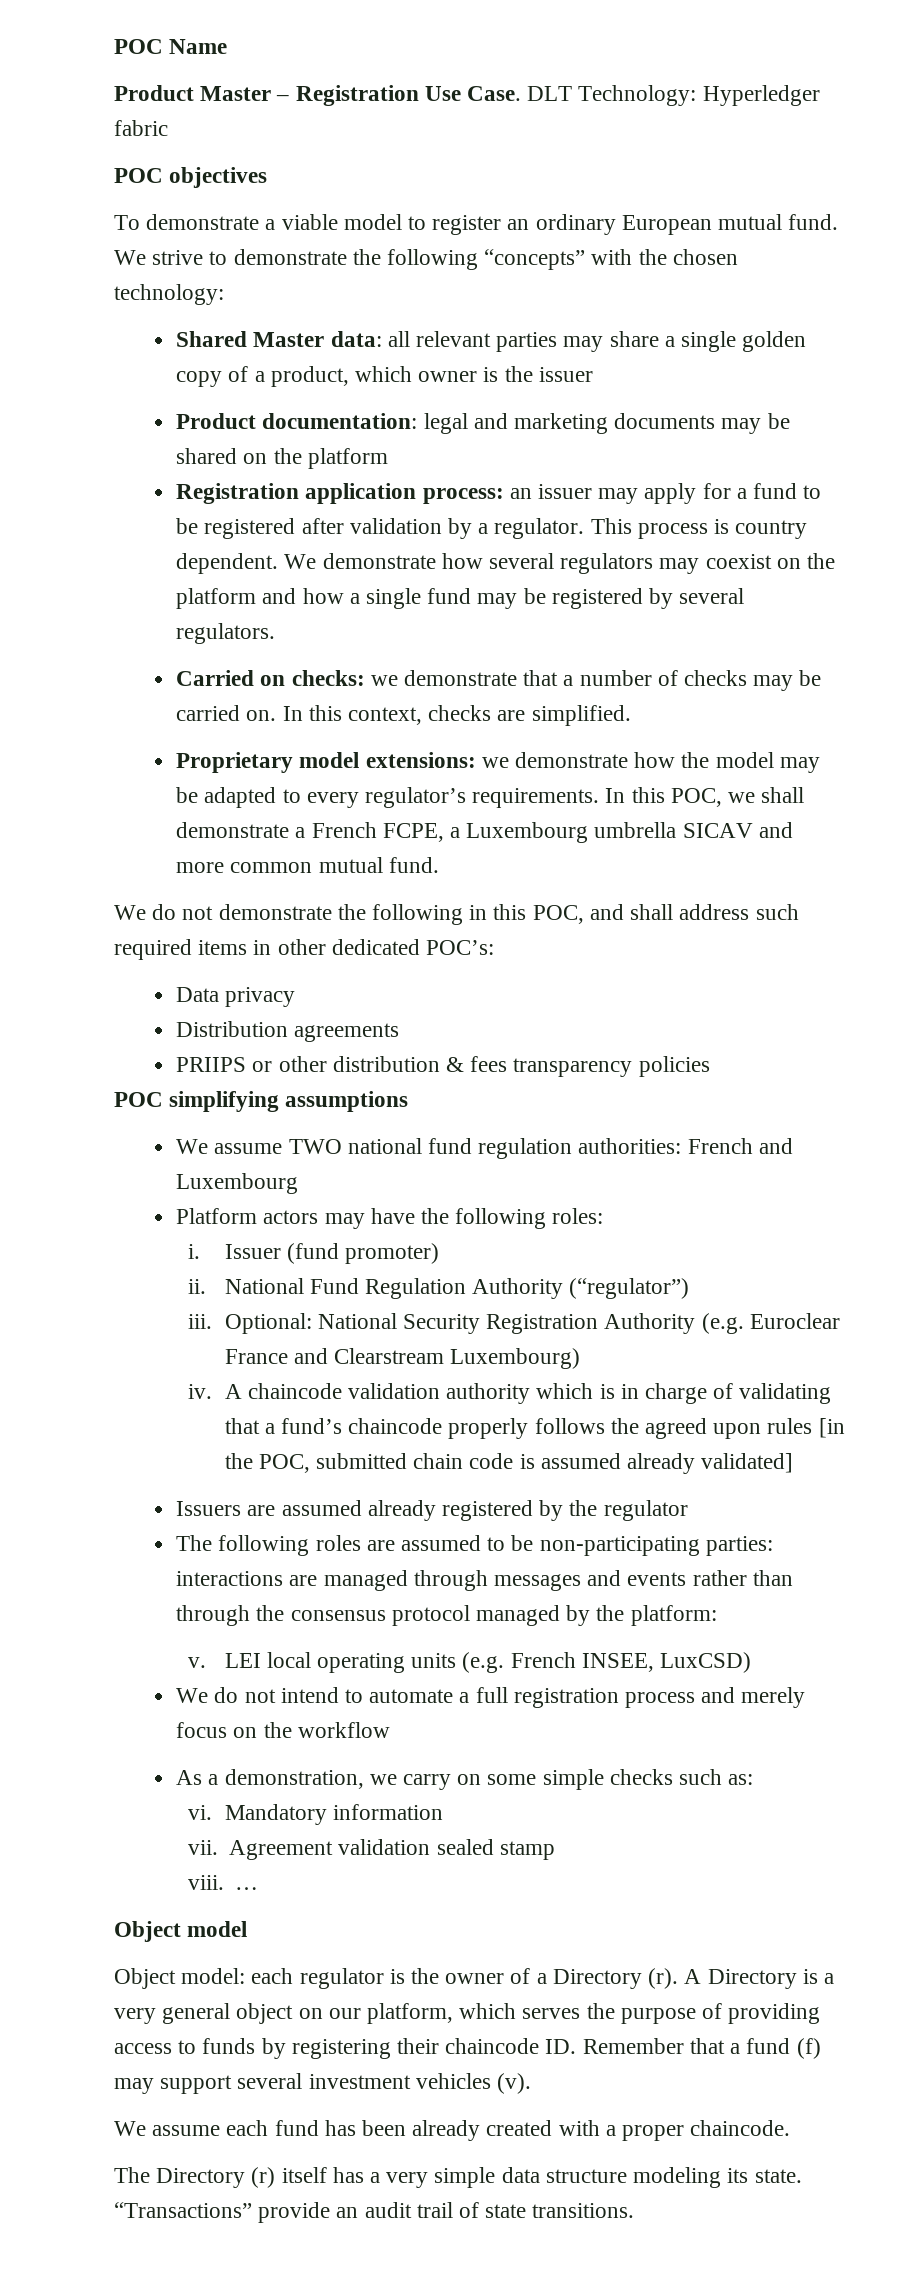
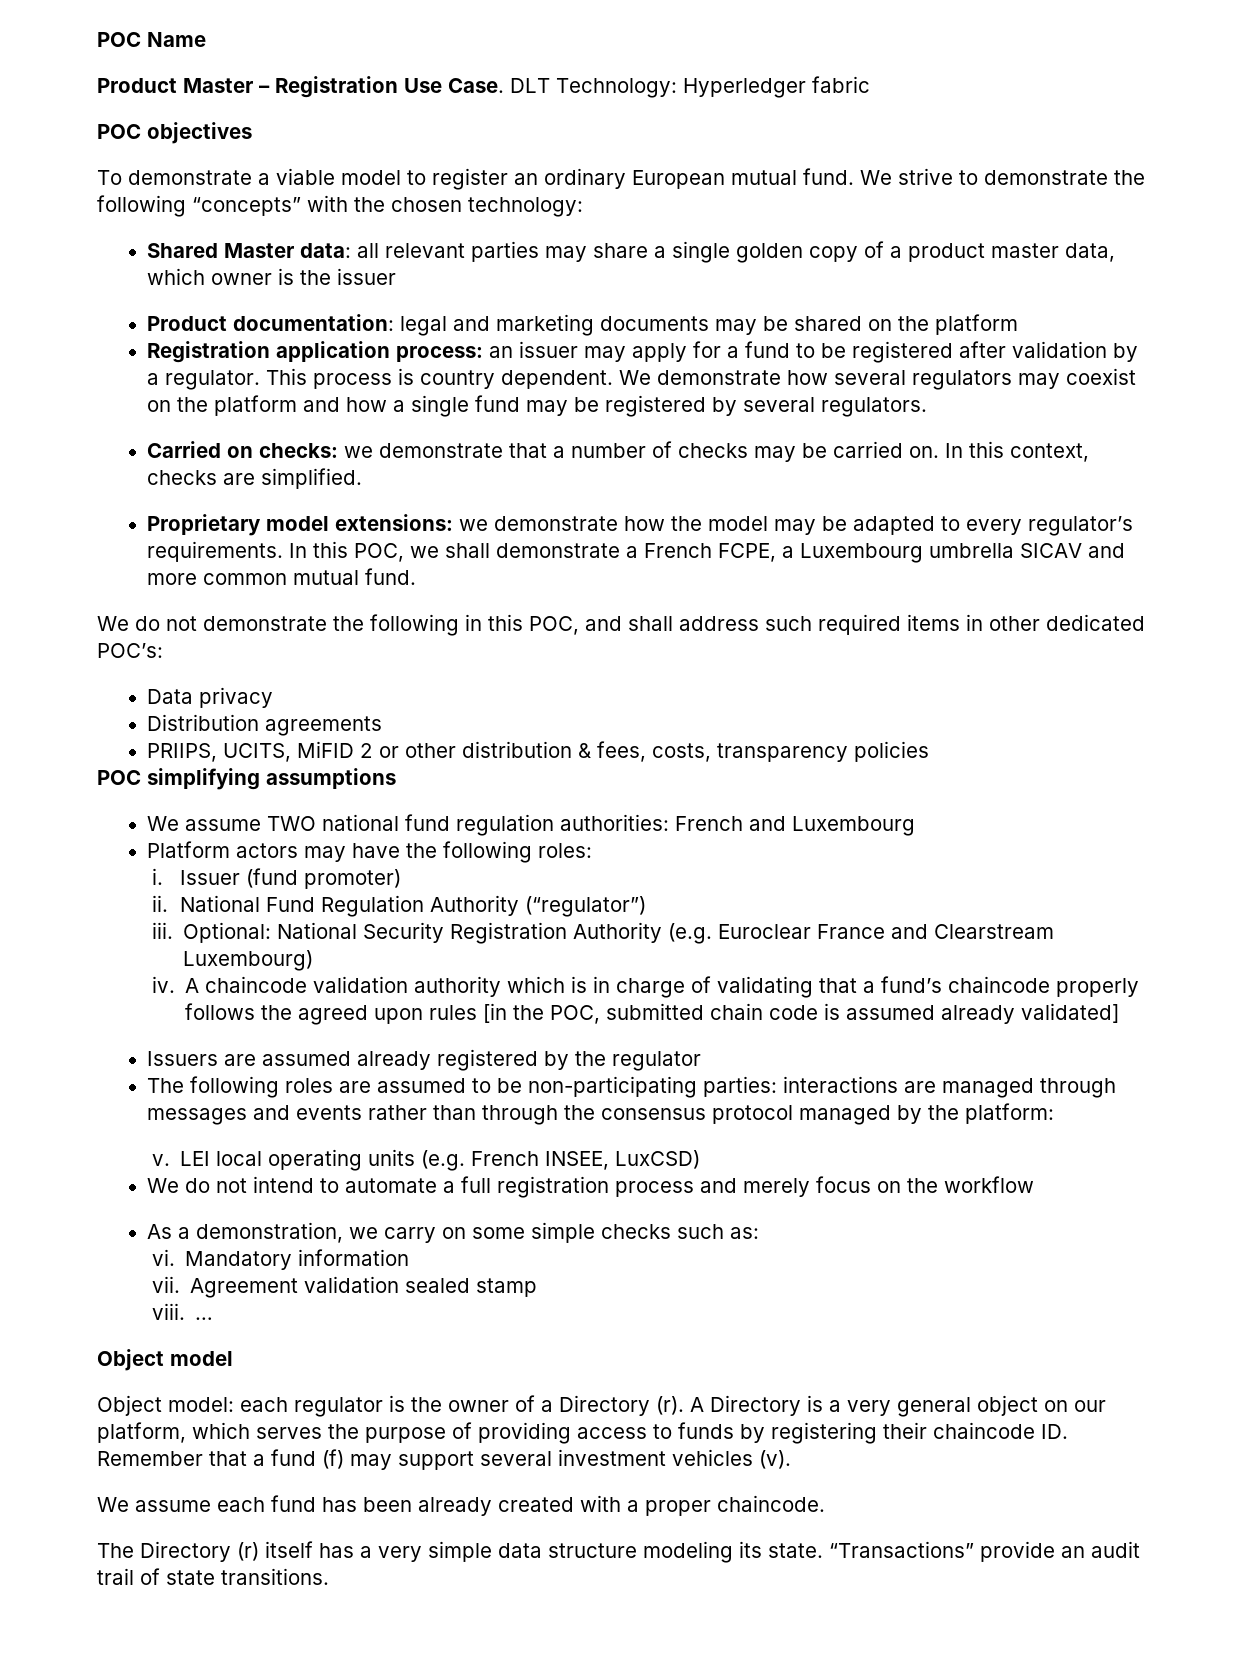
[270,366,349,387] product, -> [908,243,1116,262] product master data,
[176,1057,247,1072] PRIIPS -> [147,741,374,762] PRIIPS, UCITS, MiFID 2
[470,1056,508,1072] fees -> [597,741,712,762] fees, costs,

